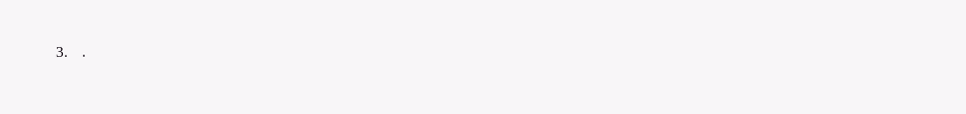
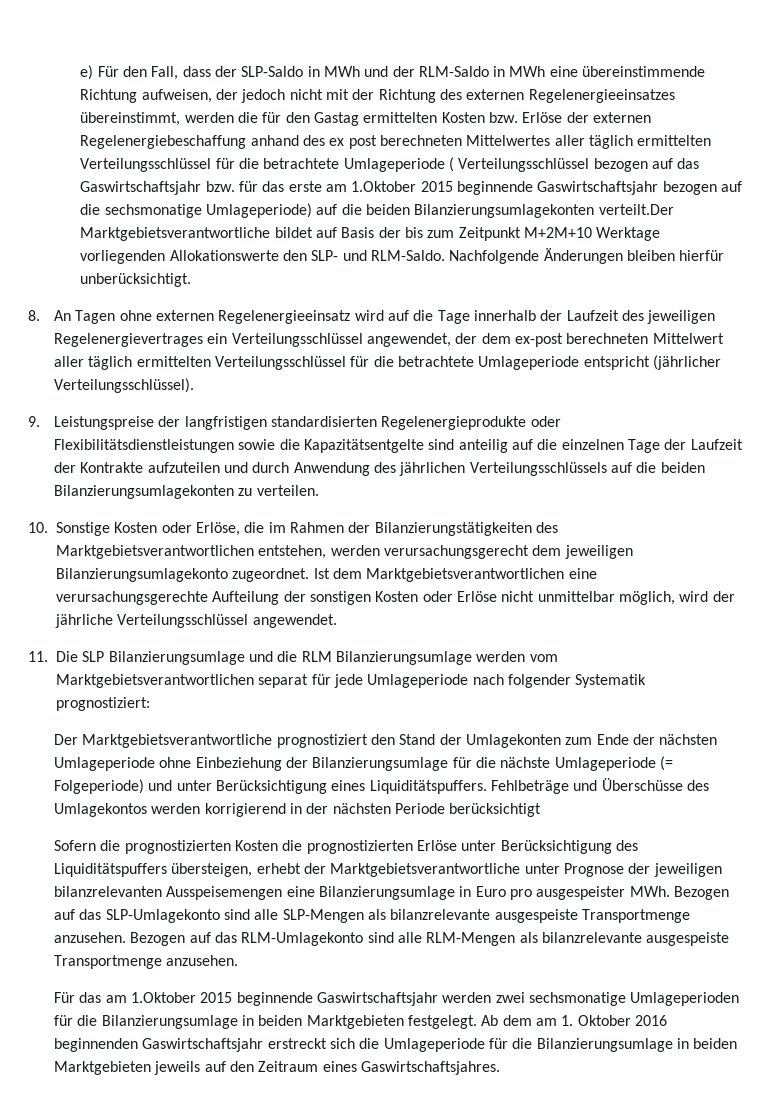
[55,46,86,58] 3. . -> [80,65,706,80] [80,89,675,103] [80,112,651,126] [80,135,712,149] [80,157,700,172] [80,181,742,195] [80,203,674,218] [80,227,661,241] [80,248,725,264] [80,273,192,287] [28,310,716,324] [54,333,724,347] [54,355,722,370] [54,378,195,393] [28,416,561,430] [54,439,743,453] [54,462,705,476] [54,485,319,499] [28,522,558,536] [56,545,633,559] [56,568,597,582] [56,591,735,605] [55,614,337,628] [28,651,558,665] [56,674,647,688] [56,697,150,711] [54,734,718,748] [54,756,674,771] [54,778,710,794] [54,803,542,817] [54,840,639,854] [54,863,722,877] [54,886,730,900] [54,909,691,923] [54,932,730,946] [54,955,239,969] [54,992,740,1006] [54,1015,668,1029] [54,1038,738,1052] [54,1061,501,1075] e) Für den Fall, dass der SLP-Saldo in MWh und der RLM-Saldo in MWh eine übereinstimmende Richtung aufweisen, der jedoch nicht mit der Richtung des externen Regelenergieeinsatzes übereinstimmt, werden die für den Gastag ermittelten Kosten bzw. Erlöse der externen Regelenergiebeschaffung anhand des ex post berechneten Mittelwertes aller täglich ermittelten Verteilungsschlüssel für die betrachtete Umlageperiode ( Verteilungsschlüssel bezogen auf das Gaswirtschaftsjahr bzw. für das erste am 1.Oktober 2015 beginnende Gaswirtschaftsjahr bezogen auf die sechsmonatige Umlageperiode) auf die beiden Bilanzierungsumlagekonten verteilt.Der Marktgebietsverantwortliche bildet auf Basis der bis zum Zeitpunkt M+2M+10 Werktage vorliegenden Allokationswerte den SLP- und RLM-Saldo. Nachfolgende Änderungen bleiben hierfür unberücksichtigt. // 8. An Tagen ohne externen Regelenergieeinsatz wird auf die Tage innerhalb der Laufzeit des jeweiligen Regelenergievertrages ein Verteilungsschlüssel angewendet, der dem ex-post berechneten Mittelwert aller täglich ermittelten Verteilungsschlüssel für die betrachtete Umlageperiode entspricht (jährlicher Verteilungsschlüssel). // 9. Leistungspreise der langfristigen standardisierten Regelenergieprodukte oder Flexibilitätsdienstleistungen sowie die Kapazitätsentgelte sind anteilig auf die einzelnen Tage der Laufzeit der Kontrakte aufzuteilen und durch Anwendung des jährlichen Verteilungsschlüssels auf die beiden Bilanzierungsumlagekonten zu verteilen. // 10. Sonstige Kosten oder Erlöse, die im Rahmen der Bilanzierungstätigkeiten des Marktgebietsverantwortlichen entstehen, werden verursachungsgerecht dem jeweiligen Bilanzierungsumlagekonto zugeordnet. Ist dem Marktgebietsverantwortlichen eine verursachungsgerechte Aufteilung der sonstigen Kosten oder Erlöse nicht unmittelbar möglich, wird der jährliche Verteilungsschlüssel angewendet. // 11. Die SLP Bilanzierungsumlage und die RLM Bilanzierungsumlage werden vom Marktgebietsverantwortlichen separat für jede Umlageperiode nach folgender Systematik prognostiziert: // Der Marktgebietsverantwortliche prognostiziert den Stand der Umlagekonten zum Ende der nächsten Umlageperiode ohne Einbeziehung der Bilanzierungsumlage für die nächste Umlageperiode (= Folgeperiode) und unter Berücksichtigung eines Liquiditätspuffers. Fehlbeträge und Überschüsse des Umlagekontos werden korrigierend in der nächsten Periode berücksichtigt // Sofern die prognostizierten Kosten die prognostizierten Erlöse unter Berücksichtigung des Liquiditätspuffers übersteigen, erhebt der Marktgebietsverantwortliche unter Prognose der jeweiligen bilanzrelevanten Ausspeisemengen eine Bilanzierungsumlage in Euro pro ausgespeister MWh. Bezogen auf das SLP-Umlagekonto sind alle SLP-Mengen als bilanzrelevante ausgespeiste Transportmenge anzusehen. Bezogen auf das RLM-Umlagekonto sind alle RLM-Mengen als bilanzrelevante ausgespeiste Transportmenge anzusehen. // Für das am 1.Oktober 2015 beginnende Gaswirtschaftsjahr werden zwei sechsmonatige Umlageperioden für die Bilanzierungsumlage in beiden Marktgebieten festgelegt. Ab dem am 1. Oktober 2016 beginnenden Gaswirtschaftsjahr erstreckt sich die Umlageperiode für die Bilanzierungsumlage in beiden Marktgebieten jeweils auf den Zeitraum eines Gaswirtschaftsjahres.

